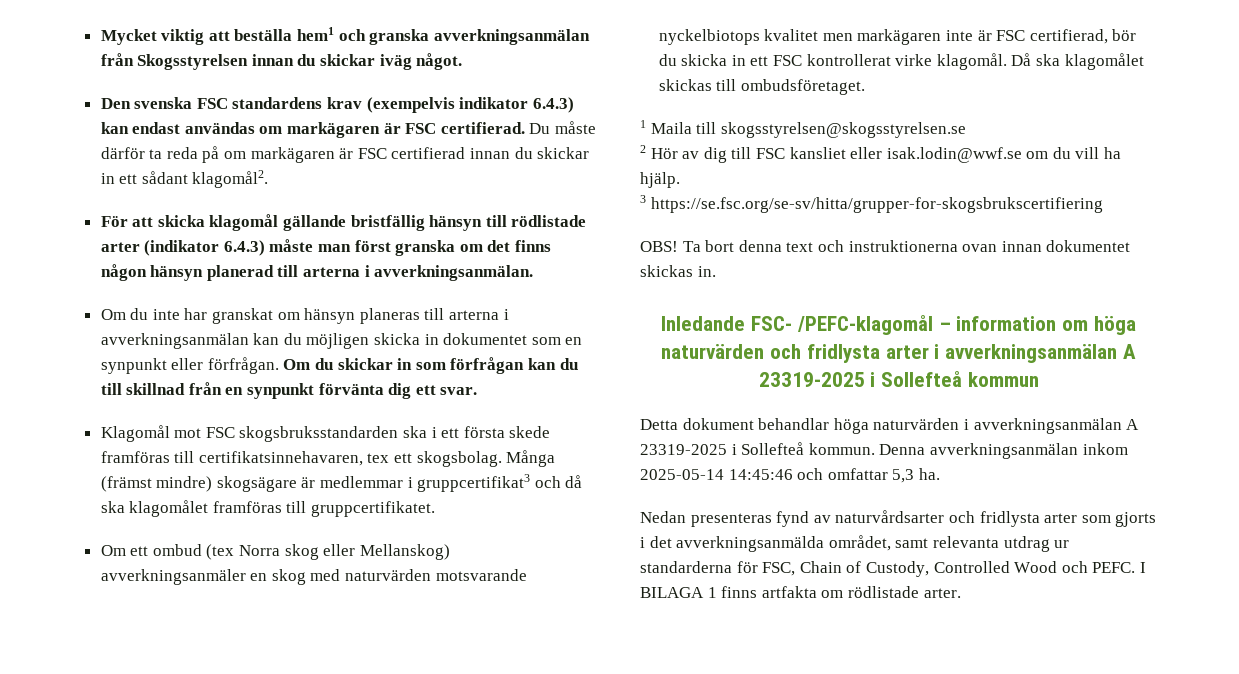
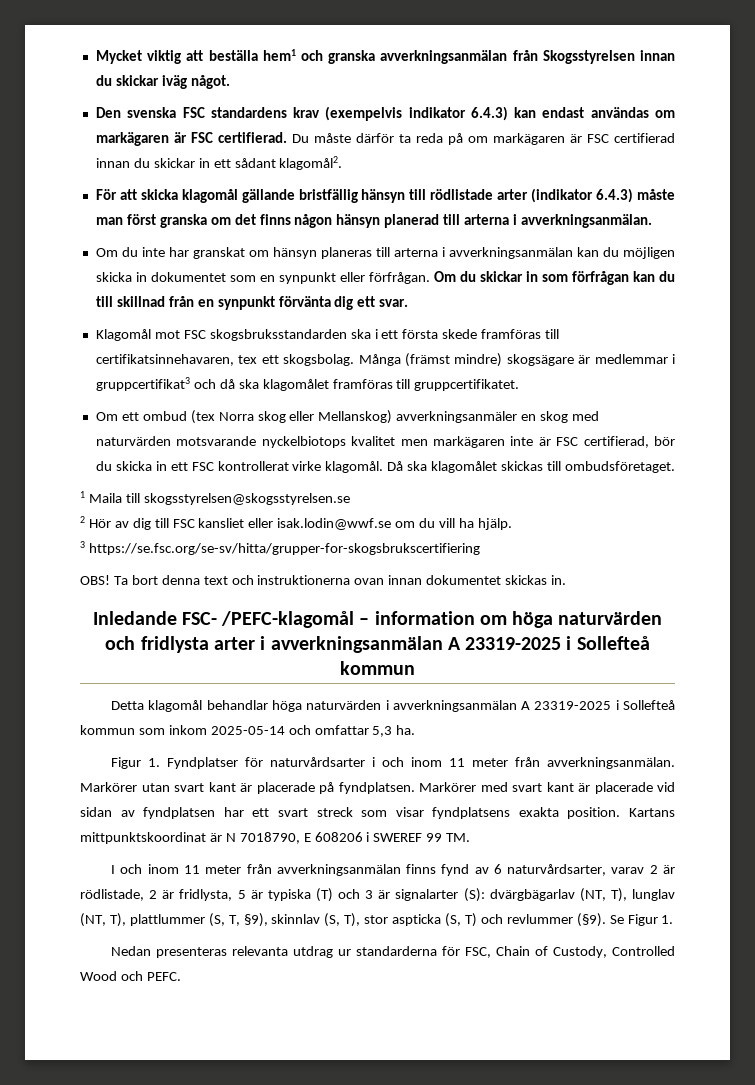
[682,418,754,430] dokument -> [148,700,203,712] klagomål
[808,443,1078,459] kommun. Denna avverkningsanmälan -> [80,725,165,735] kommun som
[728,469,793,480] 14:45:46 -> (285, 730) none
[640,510,1157,527] [640,535,929,552] Nedan presenteras fynd av naturvårdsarter och fridlysta arter som gjorts i det avverkningsanmälda området, samt -> [111,757,676,769] [80,782,675,794] [80,807,675,819] [80,832,471,844] [111,864,676,876] [80,888,675,902] [80,913,674,927] [111,946,228,958] Figur 1. Fyndplatser för naturvårdsarter i och inom 11 meter från avverkningsanmälan. Markörer utan svart kant är placerade på fyndplatsen. Markörer med svart kant är placerade vid sidan av fyndplatsen har ett svart streck som visar fyndplatsens exakta position. Kartans mittpunktskoordinat är N 7018790, E 608206 i SWEREF 99 TM. // I och inom 11 meter från avverkningsanmälan finns fynd av 6 naturvårdsarter, varav 2 är rödlistade, 2 är fridlysta, 5 är typiska (T) och 3 är signalarter (S): dvärgbägarlav (NT, T), lunglav (NT, T), plattlummer (S, T, §9), skinnlav (S, T), stor aspticka (S, T) och revlummer (§9). Se Figur 1. // Nedan presenteras
[1139,562,1146,573] [640,586,961,598] I BILAGA 1 finns artfakta om rödlistade arter. -> (181, 976) none

